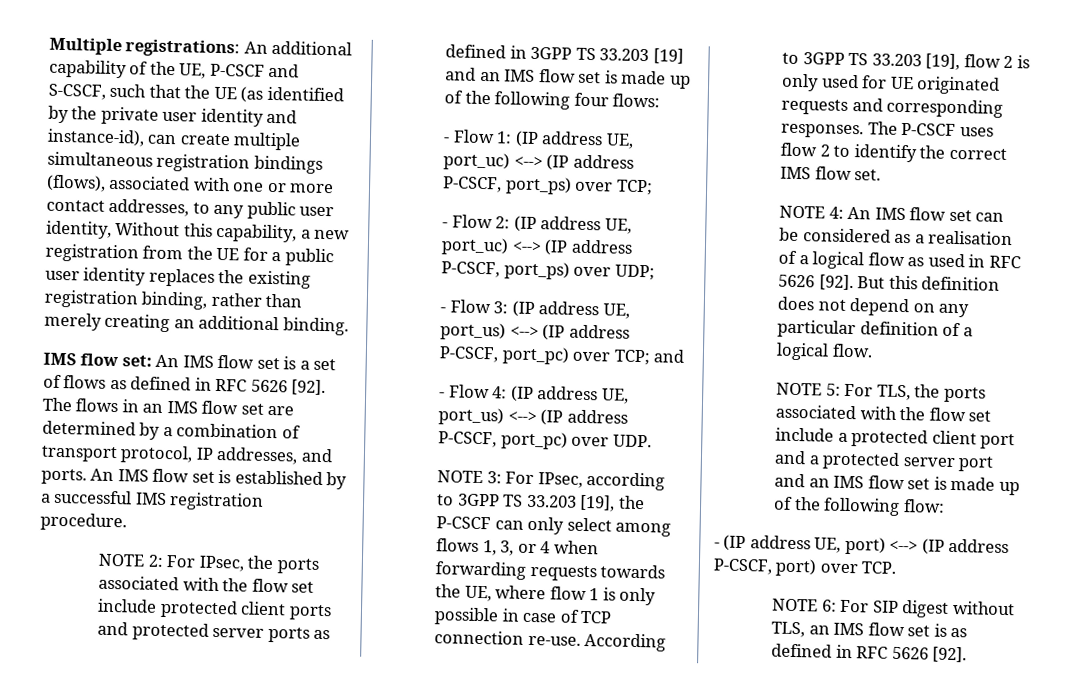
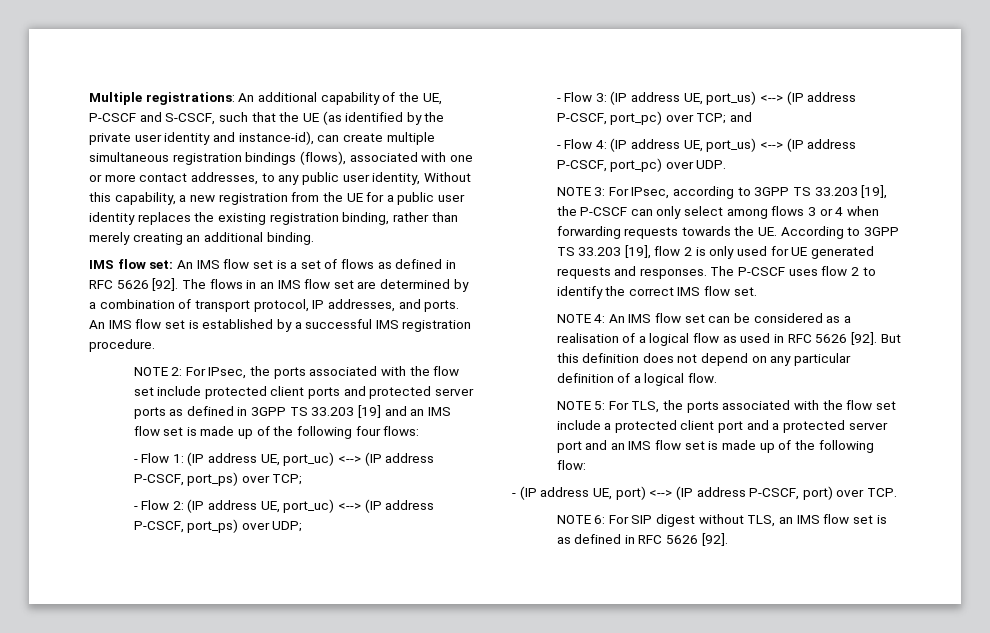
[482,540,515,556] 1, 3, -> [808,207,817,216] 3
[464,585,657,606] [434,607,613,626] [434,630,581,646] UE, where flow 1 is only possible in case of TCP connection re-use. -> [758,227,778,236] UE.
[916,76,1001,95] originated -> [810,246,874,259] generated
[886,98,1004,118] corresponding -> (637, 271) none

